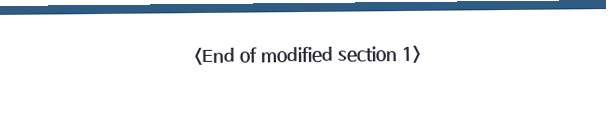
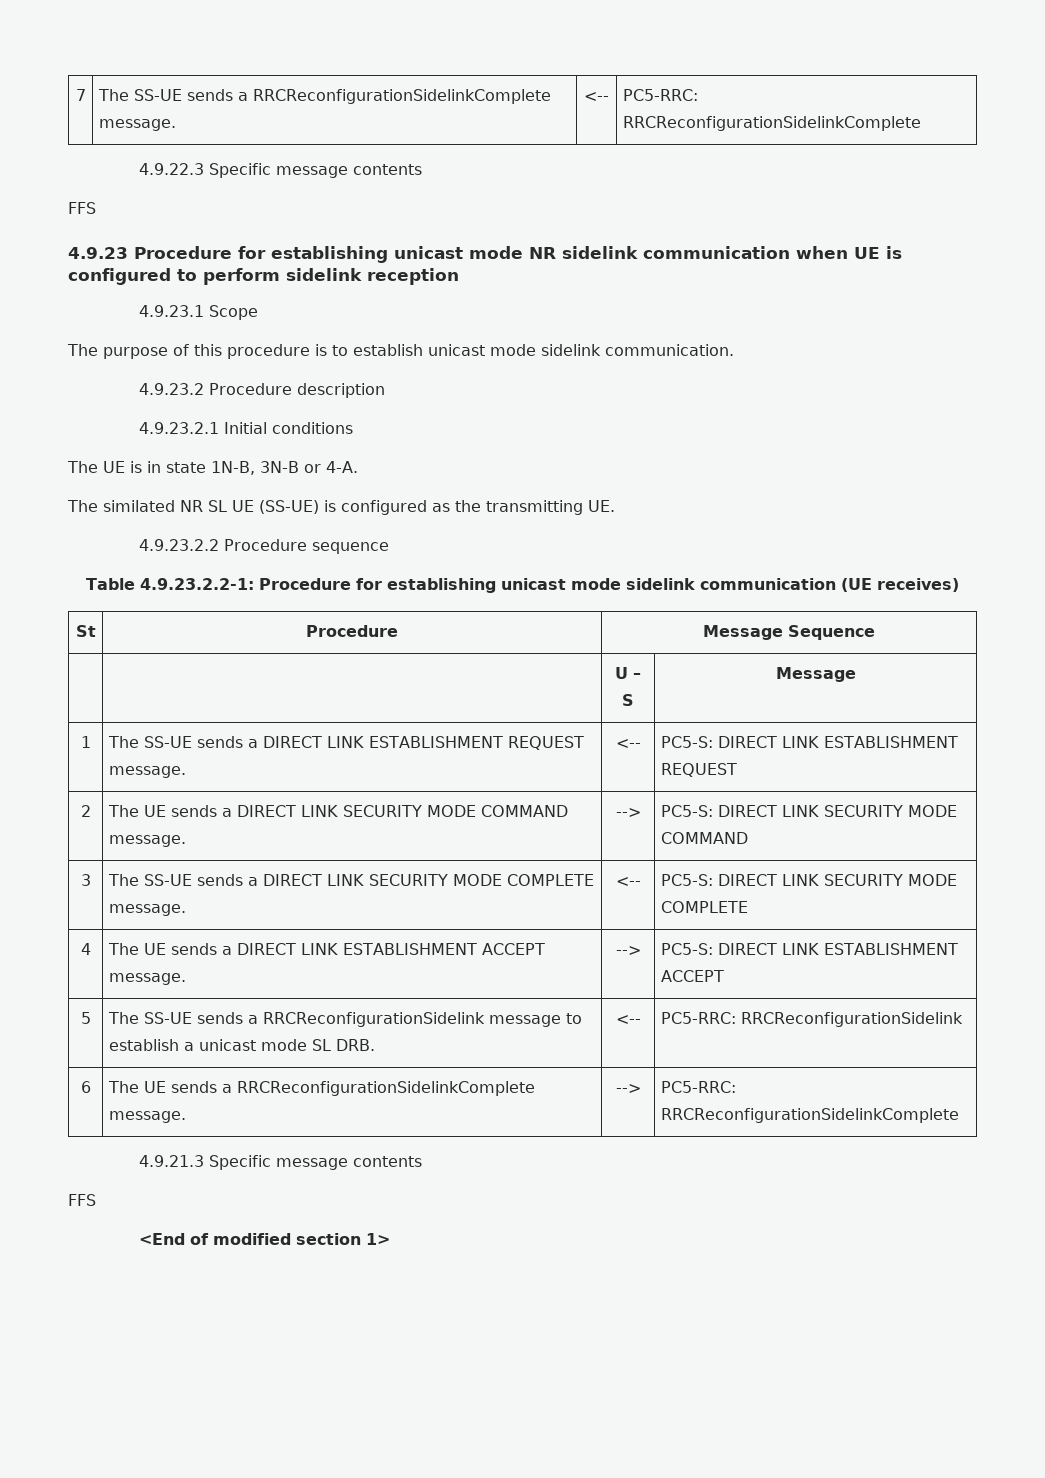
(193, 56) none -> [75,89,86,101] [97,89,551,104] [98,119,176,131] [584,92,609,101] [622,89,698,101] [622,116,921,131] [138,163,422,178] [68,202,96,214] [68,246,902,263] [68,268,459,285] [138,305,258,320] [67,344,734,359] [138,383,385,398] [138,422,353,434] [67,461,358,475] [67,500,615,515] [138,539,389,554] [86,578,959,593] [75,625,96,637] [306,625,398,637] [703,625,875,640] [615,667,641,679] [622,694,634,706] [775,667,856,682] [80,736,91,748] [107,736,584,750] [108,766,186,778] [615,739,641,748] [660,736,958,748] [660,763,737,777] [80,805,91,817] [107,805,568,817] [108,835,186,847] [615,808,641,817] [660,805,957,817] [660,832,748,844] [80,874,91,886] [107,874,594,886] [108,904,186,916] [615,877,641,886] [660,874,957,886] [660,901,748,913] [80,943,91,955] [107,943,545,955] [108,973,186,985] [615,946,641,955] [660,943,958,955] [660,970,724,982] [80,1012,91,1024] [107,1012,582,1027] [108,1039,375,1051] [615,1015,641,1024] [660,1012,963,1027] [80,1081,91,1093] [107,1081,535,1096] [108,1111,186,1123] [615,1084,641,1093] [660,1081,736,1093] [660,1108,959,1123] [138,1155,422,1170] [68,1194,96,1206] 7 | The SS-UE sends a RRCReconfigurationSidelinkComplete message. | <-- | PC5-RRC: RRCReconfigurationSidelinkComplete // 4.9.22.3 Specific message contents // FFS // 4.9.23 Procedure for establishing unicast mode NR sidelink communication when UE is configured to perform sidelink reception // 4.9.23.1 Scope // The purpose of this procedure is to establish unicast mode sidelink communication. // 4.9.23.2 Procedure description // 4.9.23.2.1 Initial conditions // The UE is in state 1N-B, 3N-B or 4-A. // The similated NR SL UE (SS-UE) is configured as the transmitting UE. // 4.9.23.2.2 Procedure sequence // Table 4.9.23.2.2-1: Procedure for establishing unicast mode sidelink communication (UE receives) // St | Procedure | Message Sequence // | | U – S | Message // 1 | The SS-UE sends a DIRECT LINK ESTABLISHMENT REQUEST message. | <-- | PC5-S: DIRECT LINK ESTABLISHMENT REQUEST // 2 | The UE sends a DIRECT LINK SECURITY MODE COMMAND message. | --> | PC5-S: DIRECT LINK SECURITY MODE COMMAND // 3 | The SS-UE sends a DIRECT LINK SECURITY MODE COMPLETE message. | <-- | PC5-S: DIRECT LINK SECURITY MODE COMPLETE // 4 | The UE sends a DIRECT LINK ESTABLISHMENT ACCEPT message. | --> | PC5-S: DIRECT LINK ESTABLISHMENT ACCEPT // 5 | The SS-UE sends a RRCReconfigurationSidelink message to establish a unicast mode SL DRB. | <-- | PC5-RRC: RRCReconfigurationSidelink // 6 | The UE sends a RRCReconfigurationSidelinkComplete message. | --> | PC5-RRC: RRCReconfigurationSidelinkComplete // 4.9.21.3 Specific message contents // FFS //

